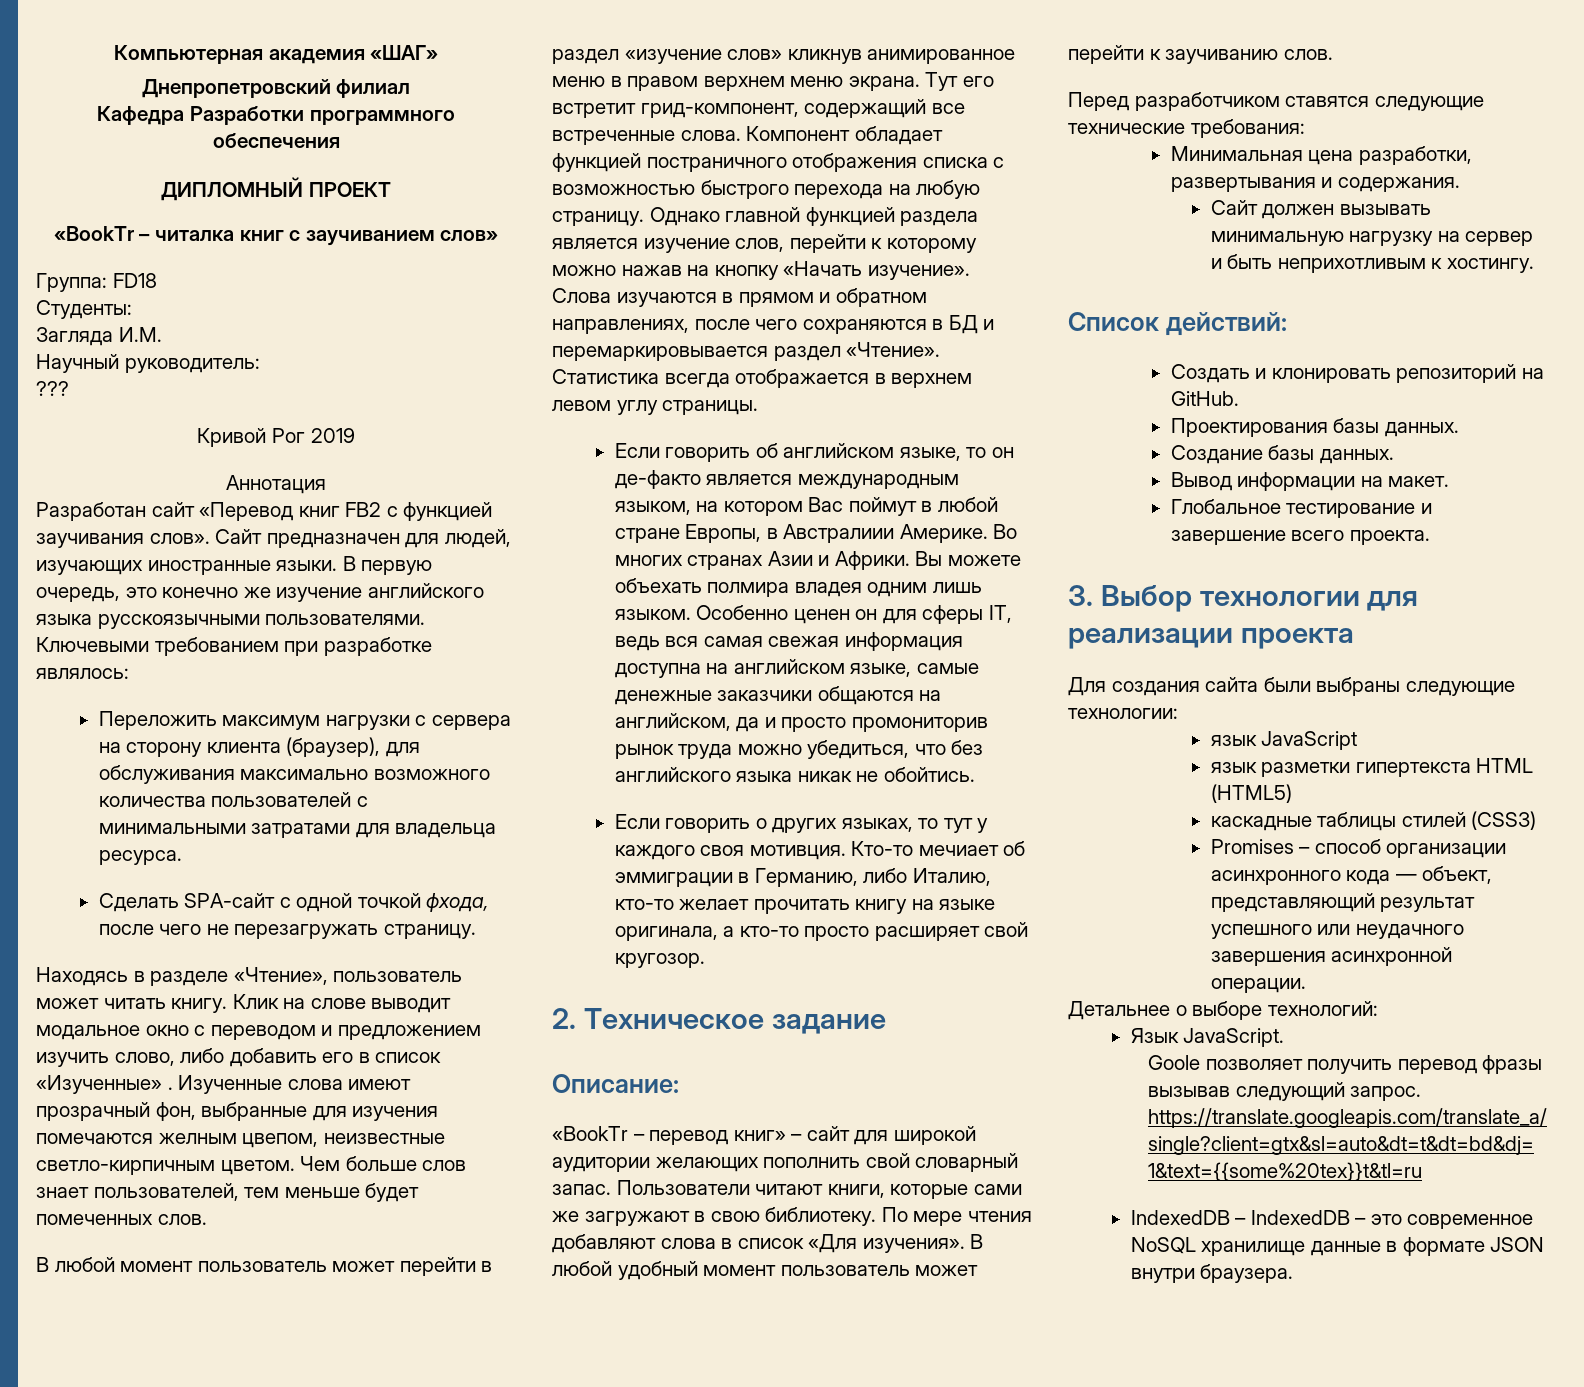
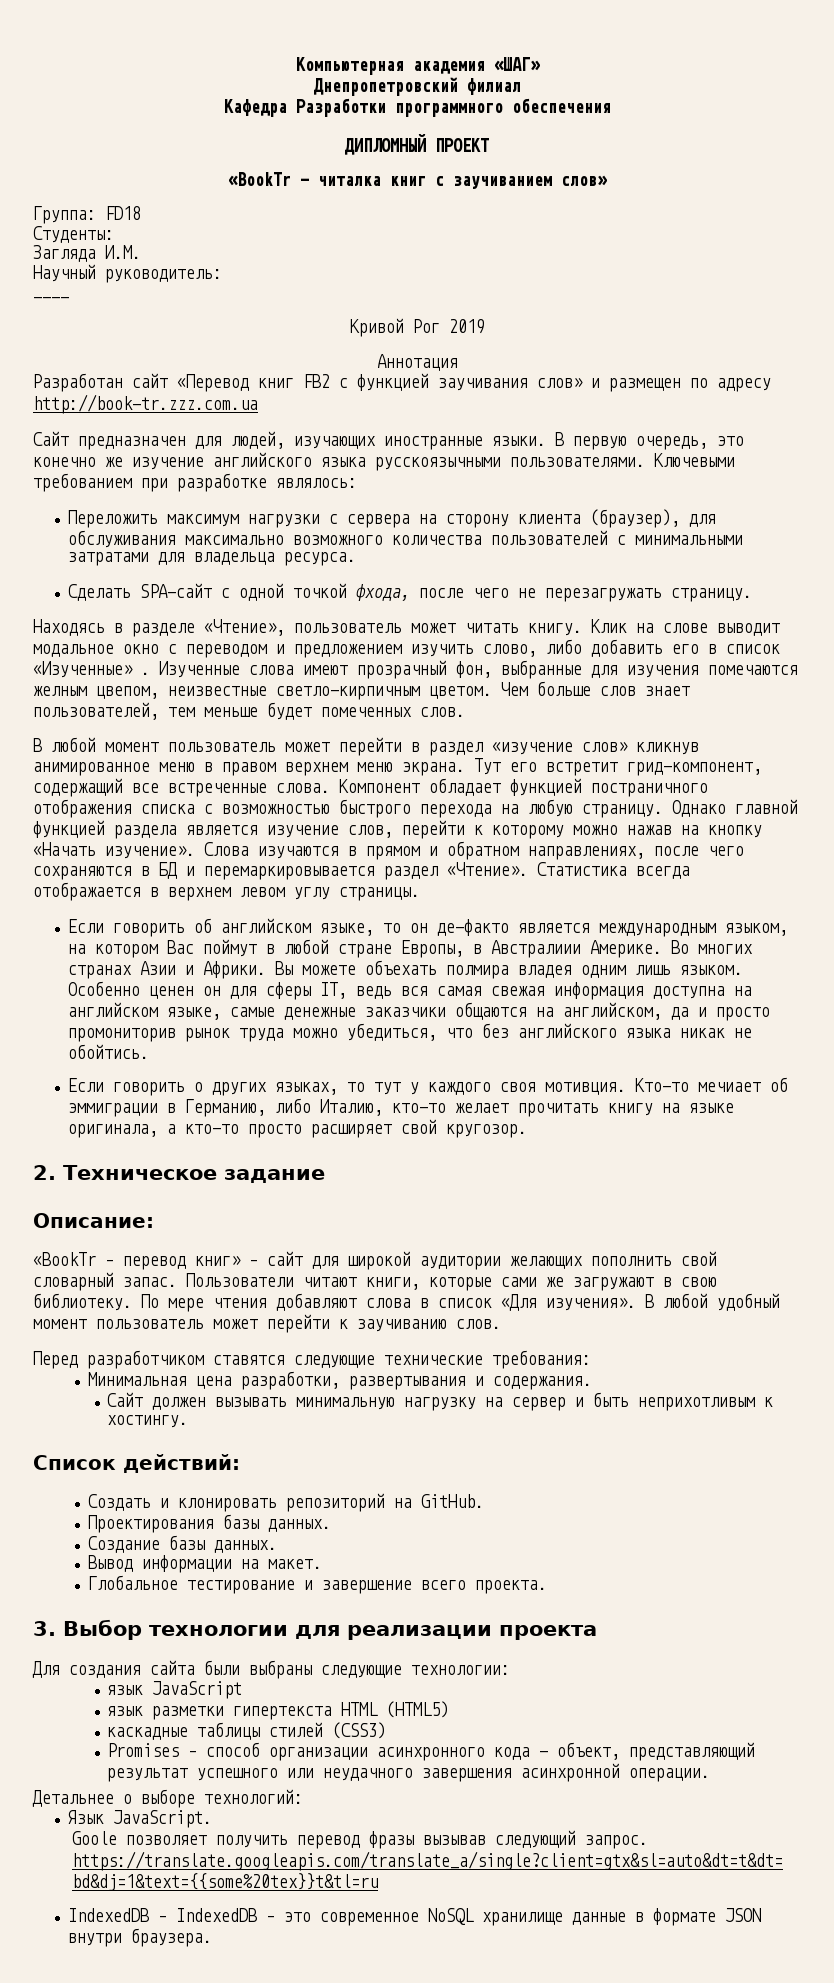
[36,381,69,396] ??? -> [33,297,69,299] ____
[149,533,210,544] слов». -> [537,378,771,392] [33,394,258,414] слов» и размещен по адресу http://book-tr.zzz.com.ua //

